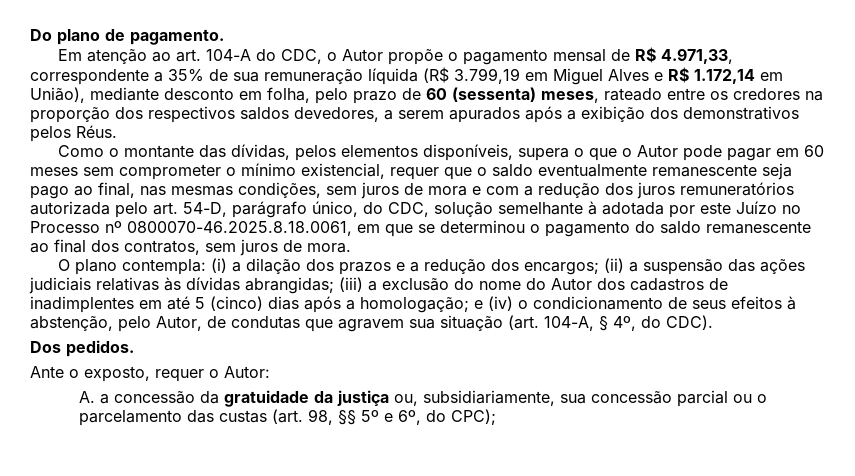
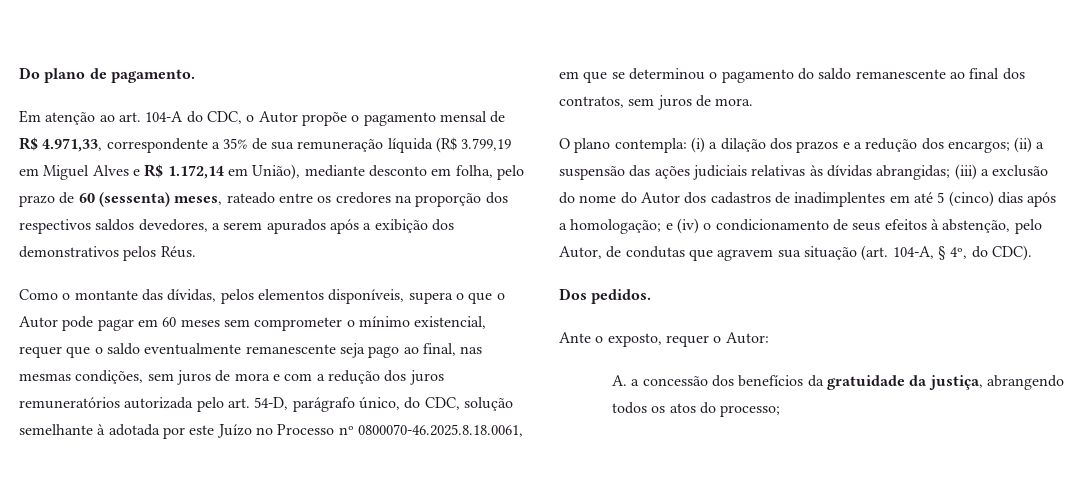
(196, 397) none -> [711,375,804,387] dos benefícios
[337,390,768,407] [79,409,497,426] justiça ou, subsidiariamente, sua concessão parcial ou o parcelamento das custas (art. 98, §§ 5º e 6º, do CPC); -> [928,375,1064,390] [612,402,781,417] justiça, abrangendo todos os atos do processo;

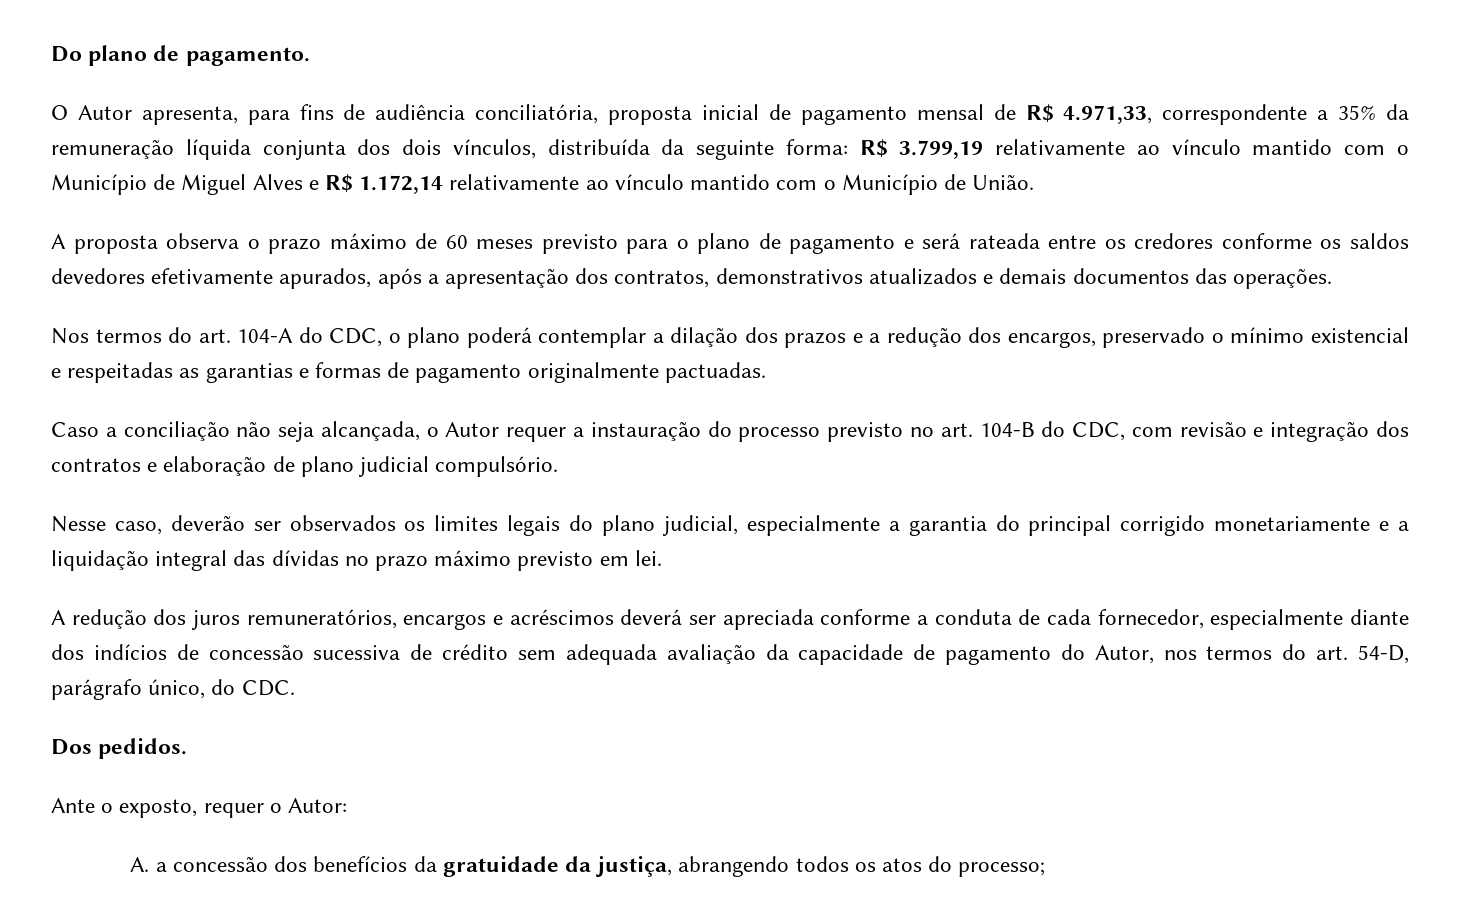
[19,110,360,126] Em atenção ao art. 104-A do CDC, o Autor propõe o -> [51,104,791,125] O Autor apresenta, para fins de audiência conciliatória, proposta inicial de
[251,137,512,153] [19,168,39,176] de sua remuneração líquida (R$ 3.799,19 em -> [1386,104,1410,120] [51,139,1409,160] [51,174,176,195] da remuneração líquida conjunta dos dois vínculos, distribuída da seguinte forma: R$ 3.799,19 relativamente ao vínculo mantido com o Município de
[227,164,524,180] [19,192,508,207] [19,219,454,234] [19,246,196,261] [19,289,505,304] [19,316,487,331] [19,343,483,358] [19,370,444,385] [19,397,513,412] [19,424,523,439] [559,68,1025,83] [559,95,754,110] [559,137,705,153] em União), mediante desconto em folha, pelo prazo de 60 (sessenta) meses, rateado entre os credores na proporção dos respectivos saldos devedores, a serem apurados após a exibição dos demonstrativos pelos Réus. // Como o montante das dívidas, pelos elementos disponíveis, supera o que o Autor pode pagar em 60 meses sem comprometer o mínimo existencial, requer que o saldo eventualmente remanescente seja pago ao final, nas mesmas condições, sem juros de mora e com a redução dos juros remuneratórios autorizada pelo art. 54-D, parágrafo único, do CDC, solução semelhante à adotada por este Juízo no Processo nº 0800070-46.2025.8.18.0061, em que se determinou o pagamento do saldo remanescente ao final dos contratos, sem juros de mora. // O plano contempla: (i) -> [449,174,1035,195] [51,233,1409,254] [51,268,1332,289] [51,327,647,348] relativamente ao vínculo mantido com o Município de União. // A proposta observa o prazo máximo de 60 meses previsto para o plano de pagamento e será rateada entre os credores conforme os saldos devedores efetivamente apurados, após a apresentação dos contratos, demonstrativos atualizados e demais documentos das operações. // Nos termos do art. 104-A do CDC, o plano poderá contemplar
[947,137,1045,153] [559,164,1049,180] [559,191,1057,207] [559,218,1042,234] [559,245,1032,261] encargos; (ii) a suspensão das ações judiciais relativas às dívidas abrangidas; (iii) a exclusão do nome do Autor dos cadastros de inadimplentes em até 5 (cinco) dias após a homologação; e (iv) o condicionamento de seus efeitos à abstenção, pelo Autor, de condutas que agravem sua situação (art. 104-A, § 4º, do CDC). -> [1007,327,1409,348] [51,362,766,383] [51,421,1409,442] [51,456,559,477] [51,515,1409,536] [51,550,662,571] [51,609,1409,630] [51,644,1409,665] [51,679,295,700] encargos, preservado o mínimo existencial e respeitadas as garantias e formas de pagamento originalmente pactuadas. // Caso a conciliação não seja alcançada, o Autor requer a instauração do processo previsto no art. 104-B do CDC, com revisão e integração dos contratos e elaboração de plano judicial compulsório. // Nesse caso, deverão ser observados os limites legais do plano judicial, especialmente a garantia do principal corrigido monetariamente e a liquidação integral das dívidas no prazo máximo previsto em lei. // A redução dos juros remuneratórios, encargos e acréscimos deverá ser apreciada conforme a conduta de cada fornecedor, especialmente diante dos indícios de concessão sucessiva de crédito sem adequada avaliação da capacidade de pagamento do Autor, nos termos do art. 54-D, parágrafo único, do CDC.

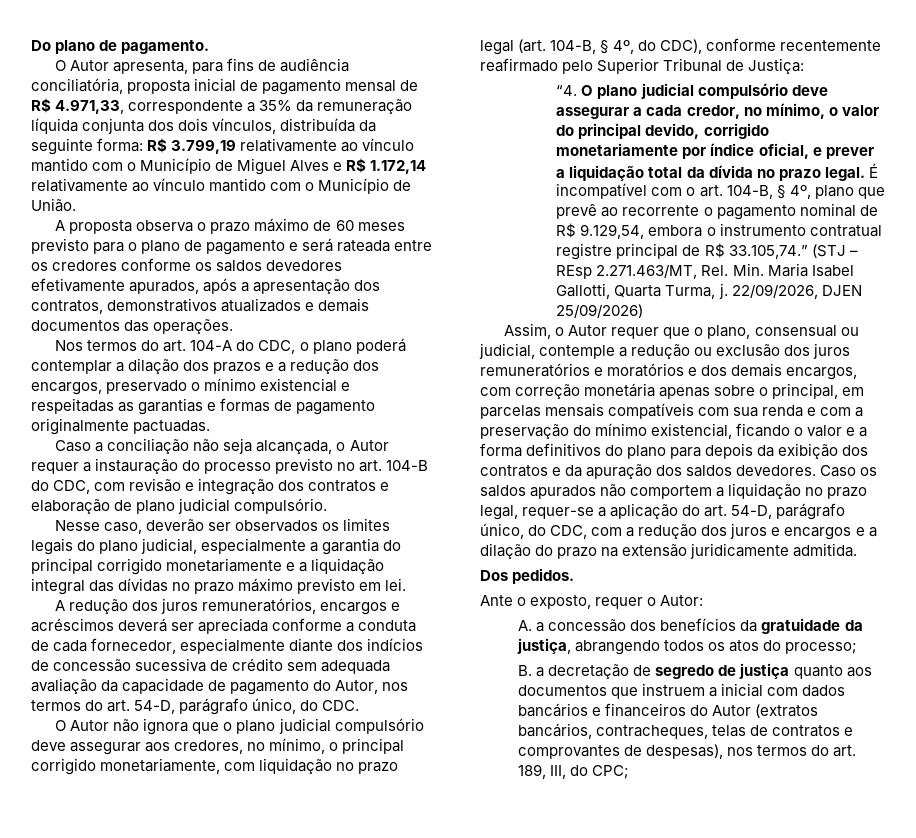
(295, 688) none -> [55,718,424,735] [31,738,405,755] [31,758,399,775] [480,38,882,55] [480,58,805,74] [556,83,828,99] [556,103,879,119] [556,123,769,139] [556,143,874,159] [556,163,878,181] [556,183,885,199] [556,203,878,220] [556,223,882,239] [556,243,858,260] [556,263,854,279] [556,283,862,299] [556,304,644,318] [504,323,859,339] [479,343,851,359] [480,363,858,380] [480,383,865,399] [480,403,864,419] [480,423,868,439] [480,443,869,459] [480,464,878,479] [480,483,868,499] [480,503,846,520] [480,523,877,540] [480,543,858,559] // O Autor não ignora que o plano judicial compulsório deve assegurar aos credores, no mínimo, o principal corrigido monetariamente, com liquidação no prazo legal (art. 104-B, § 4º, do CDC), conforme recentemente reafirmado pelo Superior Tribunal de Justiça: // “4. O plano judicial compulsório deve assegurar a cada credor, no mínimo, o valor do principal devido, corrigido monetariamente por índice oficial, e prever a liquidação total da dívida no prazo legal. É incompatível com o art. 104-B, § 4º, plano que prevê ao recorrente o pagamento nominal de R$ 9.129,54, embora o instrumento contratual registre principal de R$ 33.105,74.” (STJ – REsp 2.271.463/MT, Rel. Min. Maria Isabel Gallotti, Quarta Turma, j. 22/09/2026, DJEN 25/09/2026) // Assim, o Autor requer que o plano, consensual ou judicial, contemple a redução ou exclusão dos juros remuneratórios e moratórios e dos demais encargos, com correção monetária apenas sobre o principal, em parcelas mensais compatíveis com sua renda e com a preservação do mínimo existencial, ficando o valor e a forma definitivos do plano para depois da exibição dos contratos e da apuração dos saldos devedores. Caso os saldos apurados não comportem a liquidação no prazo legal, requer-se a aplicação do art. 54-D, parágrafo único, do CDC, com a redução dos juros e encargos e a dilação do prazo na extensão juridicamente admitida.
(1046, 869) none -> [518,663,872,679] [518,683,846,699] [518,703,819,718] [518,723,854,739] [518,744,857,759] [518,764,630,779] // B. a decretação de segredo de justiça quanto aos documentos que instruem a inicial com dados bancários e financeiros do Autor (extratos bancários, contracheques, telas de contratos e comprovantes de despesas), nos termos do art. 189, III, do CPC;

